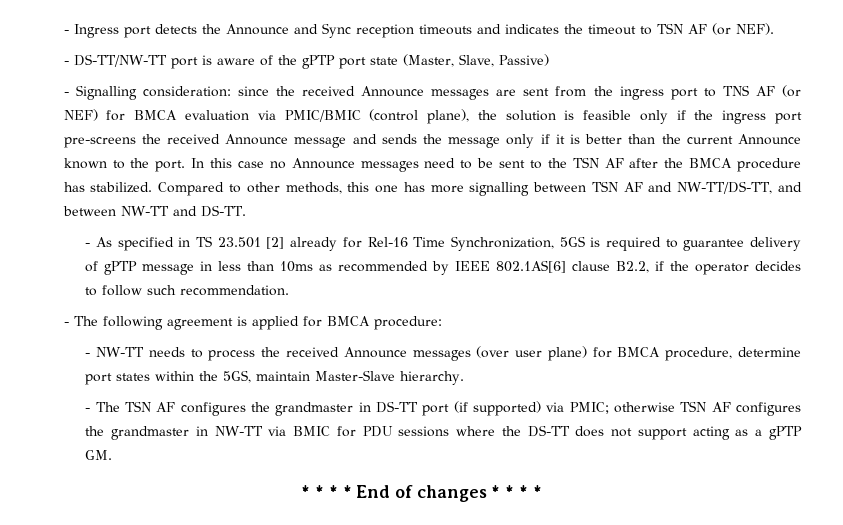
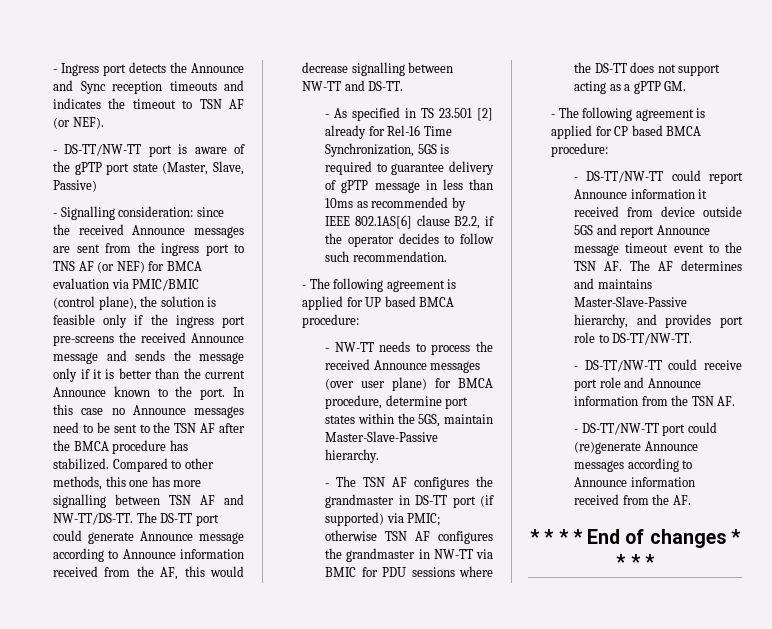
[677,181,802,194] NW-TT/DS-TT, and -> [53,512,219,526] [53,530,244,544] [53,548,244,562] [53,566,244,580] [302,62,405,76] NW-TT/DS-TT. The DS-TT port could generate Announce message according to Announce information received from the AF, this would decrease signalling
(322, 321) none -> [365,296,416,307] UP based
[315,370,396,381] Master-Slave -> [325,431,439,442] Master-Slave-Passive
(113, 455) none -> [551,107,706,121] [551,125,702,139] [551,143,609,157] [574,170,743,184] [574,189,708,199] [574,206,742,217] [574,224,710,238] [574,242,742,256] [574,260,742,271] [574,278,652,289] [574,296,688,307] [574,314,743,328] [574,332,693,345] [574,359,742,372] [574,377,701,391] [574,395,736,406] [574,422,717,436] [574,441,698,454] [574,458,693,472] [574,477,695,487] [574,494,691,505] // - The following agreement is applied for CP based BMCA procedure: // - DS-TT/NW-TT could report Announce information it received from device outside 5GS and report Announce message timeout event to the TSN AF. The AF determines and maintains Master-Slave-Passive hierarchy, and provides port role to DS-TT/NW-TT. // - DS-TT/NW-TT could receive port role and Announce information from the TSN AF. // - DS-TT/NW-TT port could (re)generate Announce messages according to Announce information received from the AF.

